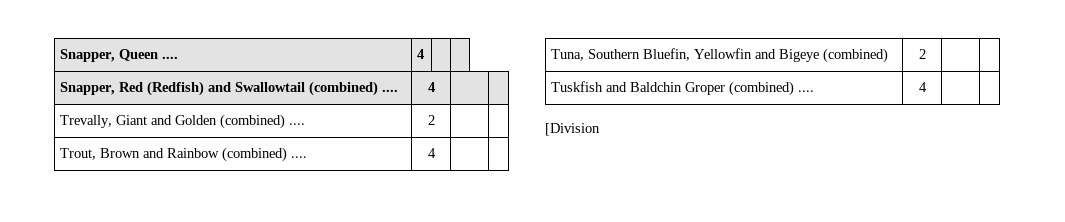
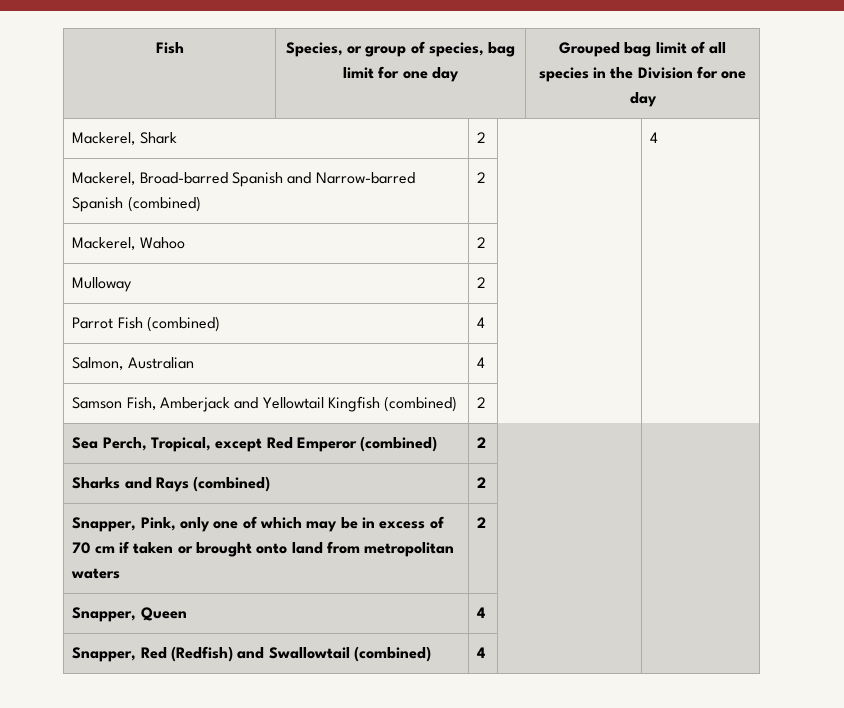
(59, 55) none -> [155,42,184,54] [285,41,516,57] [343,66,459,82] [558,41,727,57] [538,66,747,82] [629,92,657,107] [72,132,177,145] [477,132,487,143] [650,132,659,143] [72,172,415,187] [72,196,201,212] [477,172,487,183] [72,237,185,250] [477,237,487,248] [72,277,133,292] [477,277,487,288] [72,316,221,332] [477,317,486,328] [72,357,194,370] [477,357,486,368] [72,396,458,412] [477,397,487,408] [72,436,438,452] [477,437,487,448] [72,476,271,492] [477,477,487,488] [72,516,444,532] [72,541,455,557] [71,568,121,579] [477,517,487,528] Fish | Species, or group of species, bag limit for one day | Grouped bag limit of all species in the Division for one day // Mackerel, Shark | 2 | | 4 // Mackerel, Broad-barred Spanish and Narrow-barred Spanish (combined) | 2 | | // Mackerel, Wahoo | 2 | | // Mulloway | 2 | | // Parrot Fish (combined) | 4 | | // Salmon, Australian | 4 | | // Samson Fish, Amberjack and Yellowtail Kingfish (combined) | 2 | | // Sea Perch, Tropical, except Red Emperor (combined) | 2 | | // Sharks and Rays (combined) | 2 | | // Snapper, Pink, only one of which may be in excess of 70 cm if taken or brought onto land from metropolitan waters | 2 | | //
[161,56,178,59] .... -> (187, 614) none
[381,89,398,92] [427,82,435,92] [59,114,305,129] [427,115,435,125] [59,147,307,162] [427,148,436,158] [550,48,888,63] [918,49,926,59] [550,81,814,96] [918,82,927,92] [545,123,600,136] .... | 4 | | // Trevally, Giant and Golden (combined) .... | 2 | | // Trout, Brown and Rainbow (combined) .... | 4 | | // Tuna, Southern Bluefin, Yellowfin and Bigeye (combined) | 2 | | // Tuskfish and Baldchin Groper (combined) .... | 4 | | // [Division -> [477,647,486,658] | 4 | |

